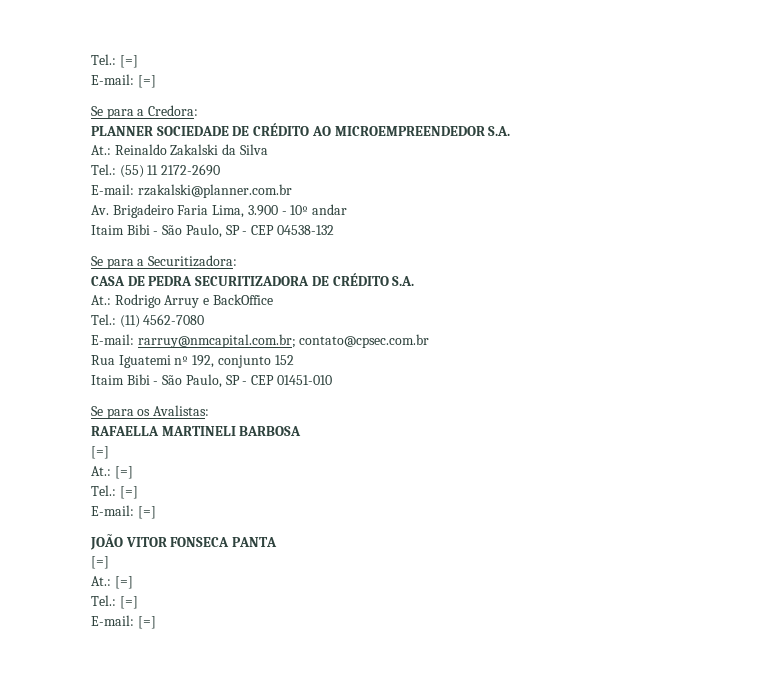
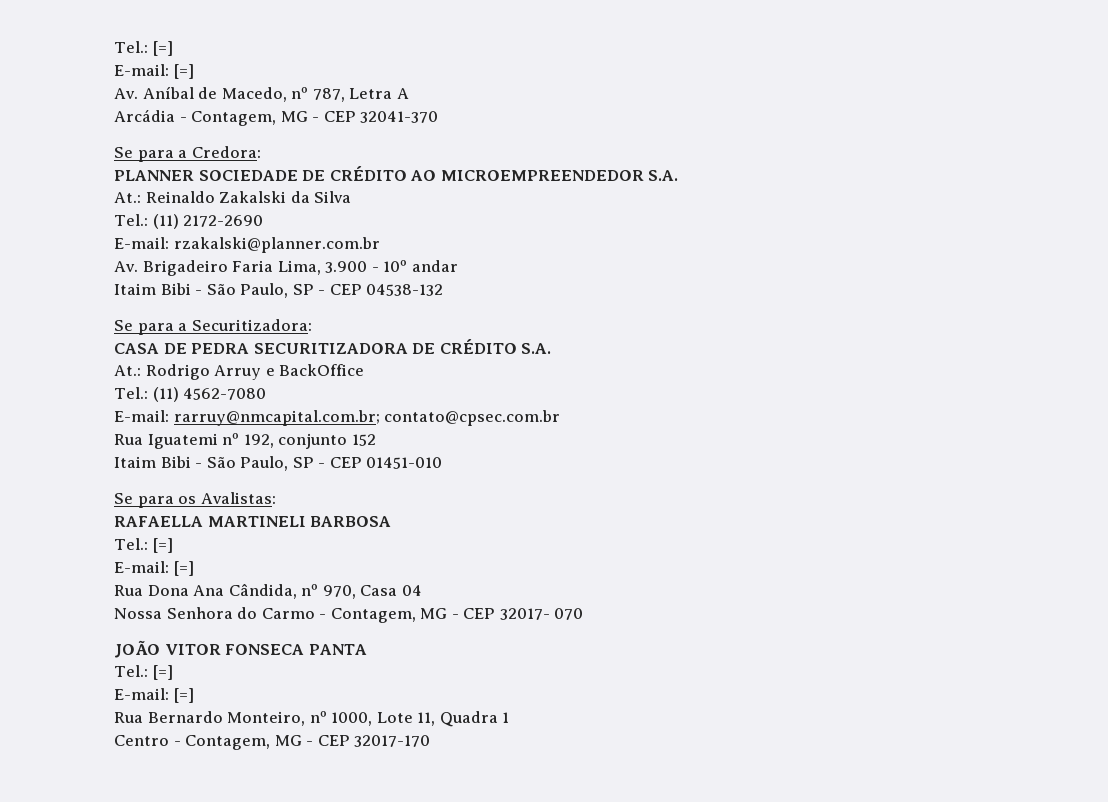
[90,54,138,68] [90,74,156,88] Tel.: [=] // E-mail: [=] -> [114,41,173,56] [114,64,194,79] [114,86,409,102] [114,109,439,126] Tel.: [=] // E-mail: [=] // Av. Aníbal de Macedo, nº 787, Letra A // Arcádia - Contagem, MG - CEP 32041-370
[119,165,159,178] (55) 11 -> [152,214,179,229] (11)
[90,446,109,459] [90,466,133,479] [90,485,138,499] [90,505,156,519] [89,534,278,550] [90,556,109,569] [90,576,133,589] [90,595,138,609] [90,615,156,629] [=] // At.: [=] // Tel.: [=] // E-mail: [=] // JOÃO VITOR FONSECA PANTA // [=] // At.: [=] // Tel.: [=] // E-mail: [=] -> [114,538,173,553] [114,561,194,576] [114,583,422,599] [114,607,584,623] [114,640,367,658] [114,665,173,680] [114,688,194,703] [114,711,510,727] [114,735,431,750] Tel.: [=] // E-mail: [=] // Rua Dona Ana Cândida, nº 970, Casa 04 // Nossa Senhora do Carmo - Contagem, MG - CEP 32017- 070 // JOÃO VITOR FONSECA PANTA // Tel.: [=] // E-mail: [=] // Rua Bernardo Monteiro, nº 1000, Lote 11, Quadra 1 // Centro - Contagem, MG - CEP 32017-170

